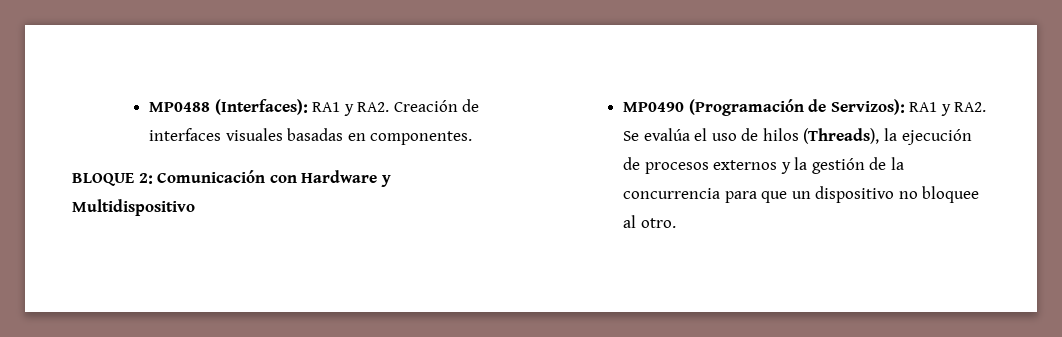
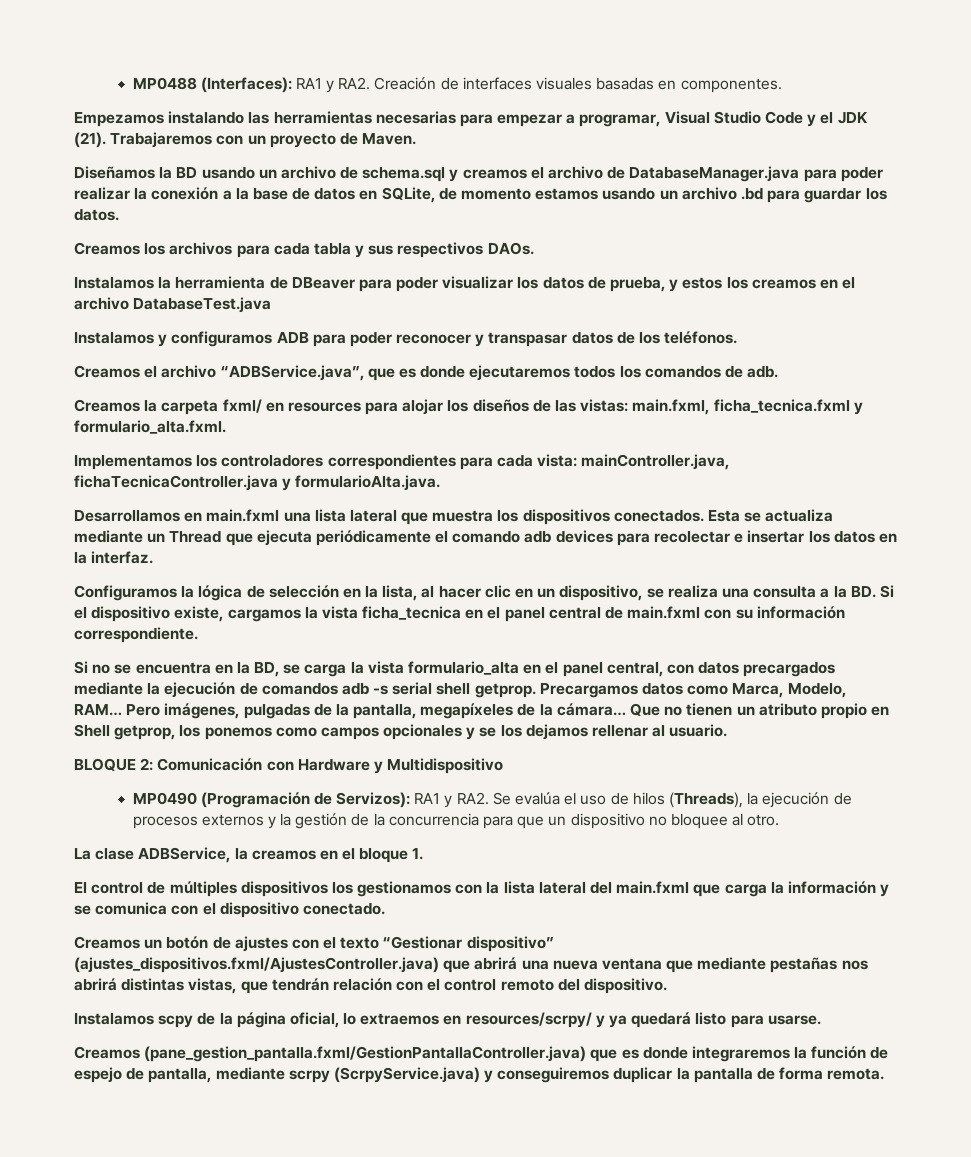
(473, 138) none -> [74,111,868,127] [74,132,417,148] [74,166,883,182] [74,187,887,203] [74,209,119,221] [74,242,534,258] [74,276,856,292] [74,297,272,313] [74,331,738,347] [74,365,779,381] [74,399,863,415] [74,420,226,434] [74,454,730,470] [74,475,441,491] [74,509,834,525] [74,530,897,546] [74,551,154,564] [74,585,894,601] [74,606,845,622] [74,627,198,643] [74,661,836,677] [74,682,846,698] [74,703,890,719] [74,724,728,740] // Empezamos instalando las herramientas necesarias para empezar a programar, Visual Studio Code y el JDK (21). Trabajaremos con un proyecto de Maven. // Diseñamos la BD usando un archivo de schema.sql y creamos el archivo de DatabaseManager.java para poder realizar la conexión a la base de datos en SQLite, de momento estamos usando un archivo .bd para guardar los datos. // Creamos los archivos para cada tabla y sus respectivos DAOs. // Instalamos la herramienta de DBeaver para poder visualizar los datos de prueba, y estos los creamos en el archivo DatabaseTest.java // Instalamos y configuramos ADB para poder reconocer y transpasar datos de los teléfonos. // Creamos el archivo “ADBService.java”, que es donde ejecutaremos todos los comandos de adb. // Creamos la carpeta fxml/ en resources para alojar los diseños de las vistas: main.fxml, ficha_tecnica.fxml y formulario_alta.fxml. // Implementamos los controladores correspondientes para cada vista: mainController.java, fichaTecnicaController.java y formularioAlta.java. // Desarrollamos en main.fxml una lista lateral que muestra los dispositivos conectados. Esta se actualiza mediante un Thread que ejecuta periódicamente el comando adb devices para recolectar e insertar los datos en la interfaz. // Configuramos la lógica de selección en la lista, al hacer clic en un dispositivo, se realiza una consulta a la BD. Si el dispositivo existe, cargamos la vista ficha_tecnica en el panel central de main.fxml con su información correspondiente. // Si no se encuentra en la BD, se carga la vista formulario_alta en el panel central, con datos precargados mediante la ejecución de comandos adb -s serial shell getprop. Precargamos datos como Marca, Modelo, RAM… Pero imágenes, pulgadas de la pantalla, megapíxeles de la cámara… Que no tienen un atributo propio en Shell getprop, los ponemos como campos opcionales y se los dejamos rellenar al usuario.
(676, 223) none -> [74,847,424,863] [74,881,890,897] [74,902,385,918] [74,936,554,952] [74,957,868,973] [74,978,668,994] [74,1012,821,1028] [74,1046,889,1062] [74,1067,885,1083] // La clase ADBService, la creamos en el bloque 1. // El control de múltiples dispositivos los gestionamos con la lista lateral del main.fxml que carga la información y se comunica con el dispositivo conectado. // Creamos un botón de ajustes con el texto “Gestionar dispositivo” (ajustes_dispositivos.fxml/AjustesController.java) que abrirá una nueva ventana que mediante pestañas nos abrirá distintas vistas, que tendrán relación con el control remoto del dispositivo. // Instalamos scpy de la página oficial, lo extraemos en resources/scrpy/ y ya quedará listo para usarse. // Creamos (pane_gestion_pantalla.fxml/GestionPantallaController.java) que es donde integraremos la función de espejo de pantalla, mediante scrpy (ScrpyService.java) y conseguiremos duplicar la pantalla de forma remota.

